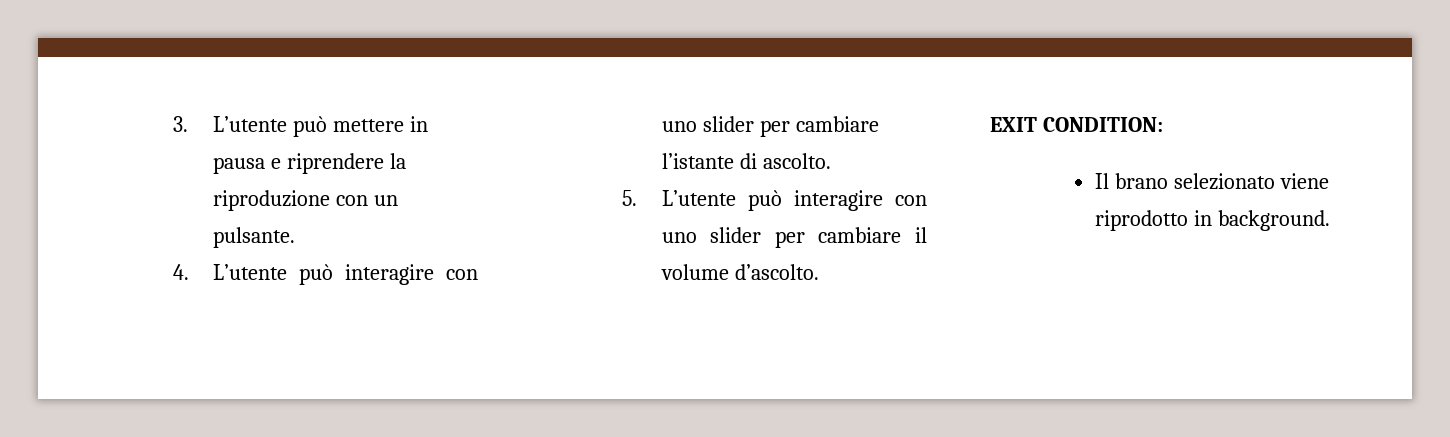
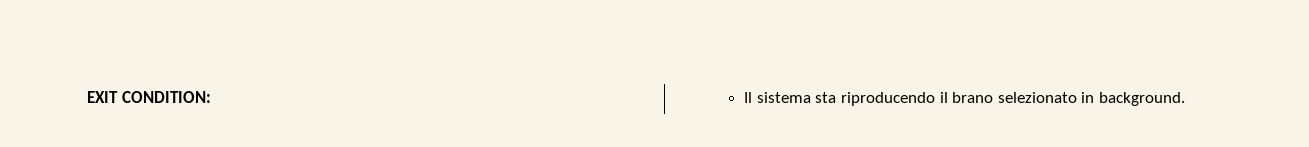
[172,116,428,137] [212,153,406,174] [212,190,398,211] [212,227,295,248] [172,264,478,285] [661,116,879,137] [661,153,831,169] [621,190,927,211] [661,227,927,248] [660,264,819,280] [990,117,1163,132] [1094,173,1329,190] [1094,210,1188,231] 3. L’utente può mettere in pausa e riprendere la riproduzione con un pulsante. // 4. L’utente può interagire con uno slider per cambiare l’istante di ascolto. // 5. L’utente può interagire con uno slider per cambiare il volume d’ascolto. // EXIT CONDITION: // Il brano selezionato viene riprodotto -> [87,91,211,103] [744,92,1077,106] EXIT CONDITION: // Il sistema sta riproducendo il brano selezionato

